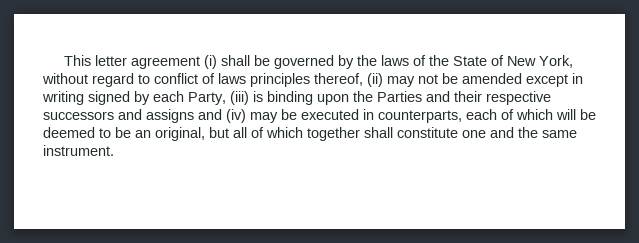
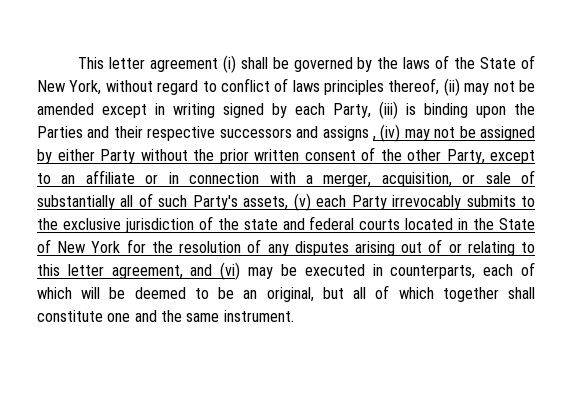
[198,109,246,123] and (iv) -> [371,124,536,142] [37,147,535,164] [37,170,536,187] [37,193,535,211] [37,216,536,233] [37,239,535,256] [37,262,241,280] , (iv) may not be assigned by either Party without the prior written consent of the other Party, except to an affiliate or in connection with a merger, acquisition, or sale of substantially all of such Party's assets, (v) each Party irrevocably submits to the exclusive jurisdiction of the state and federal courts located in the State of New York for the resolution of any disputes arising out of or relating to this letter agreement, and (vi)

